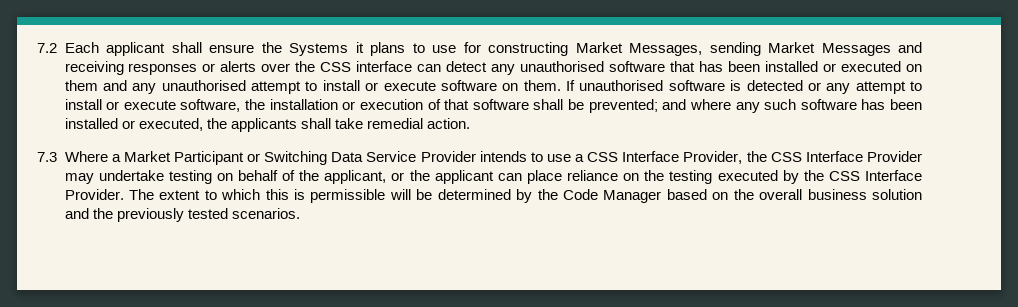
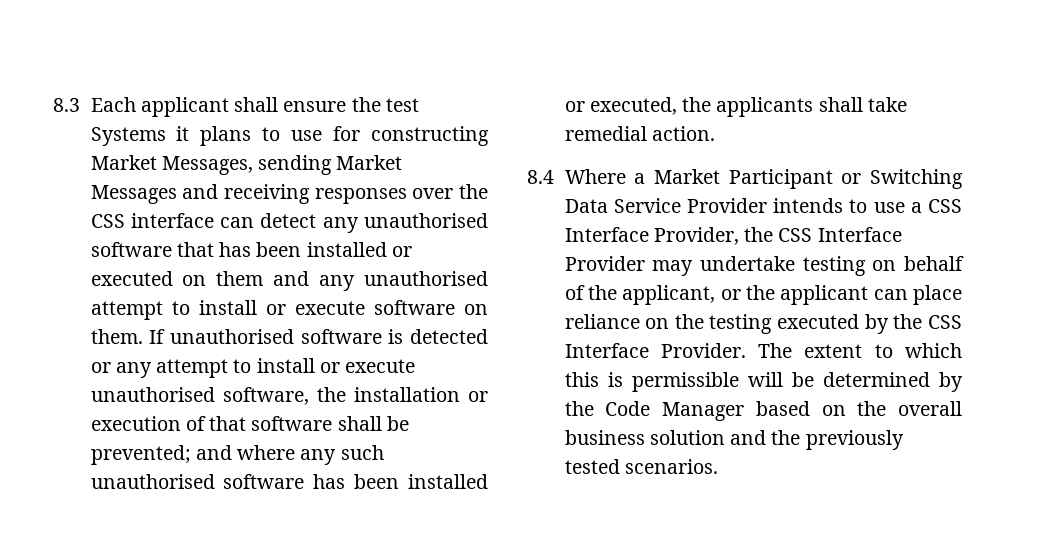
[37,43,57,53] 7.2 -> [53,98,80,112] 8.3
(282, 47) none -> [385,98,419,112] test
[202,61,257,72] or alerts -> (407, 196) none
(176, 105) none -> [90,387,215,402] unauthorised
(797, 104) none -> [90,474,215,489] unauthorised
[37,152,57,162] 7.3 -> [527,170,554,184] 8.4

